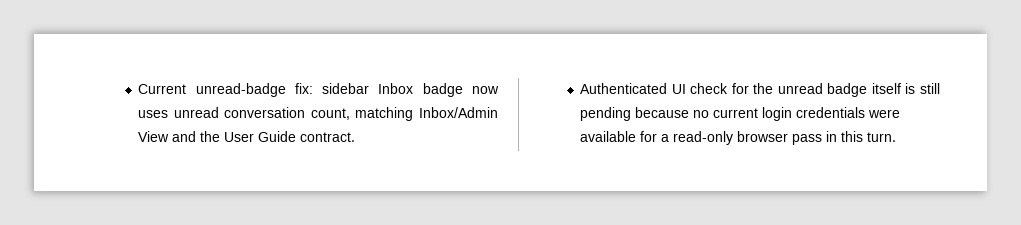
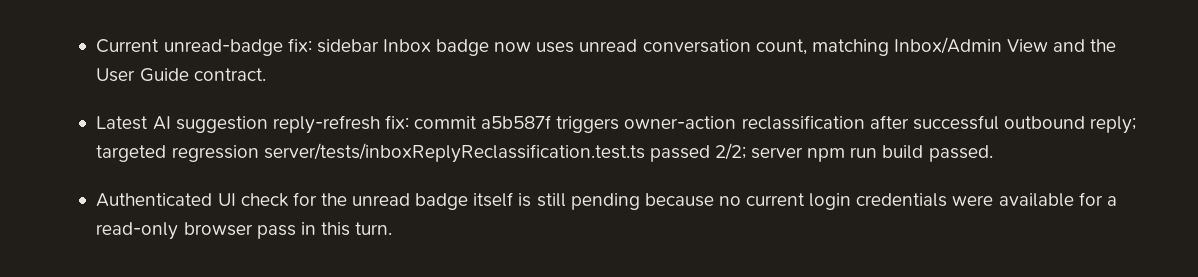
(356, 137) none -> [96,115,1137,134] [96,143,993,163] // Latest AI suggestion reply-refresh fix: commit a5b587f triggers owner-action reclassification after successful outbound reply; targeted regression server/tests/inboxReplyReclassification.test.ts passed 2/2; server npm run build passed.

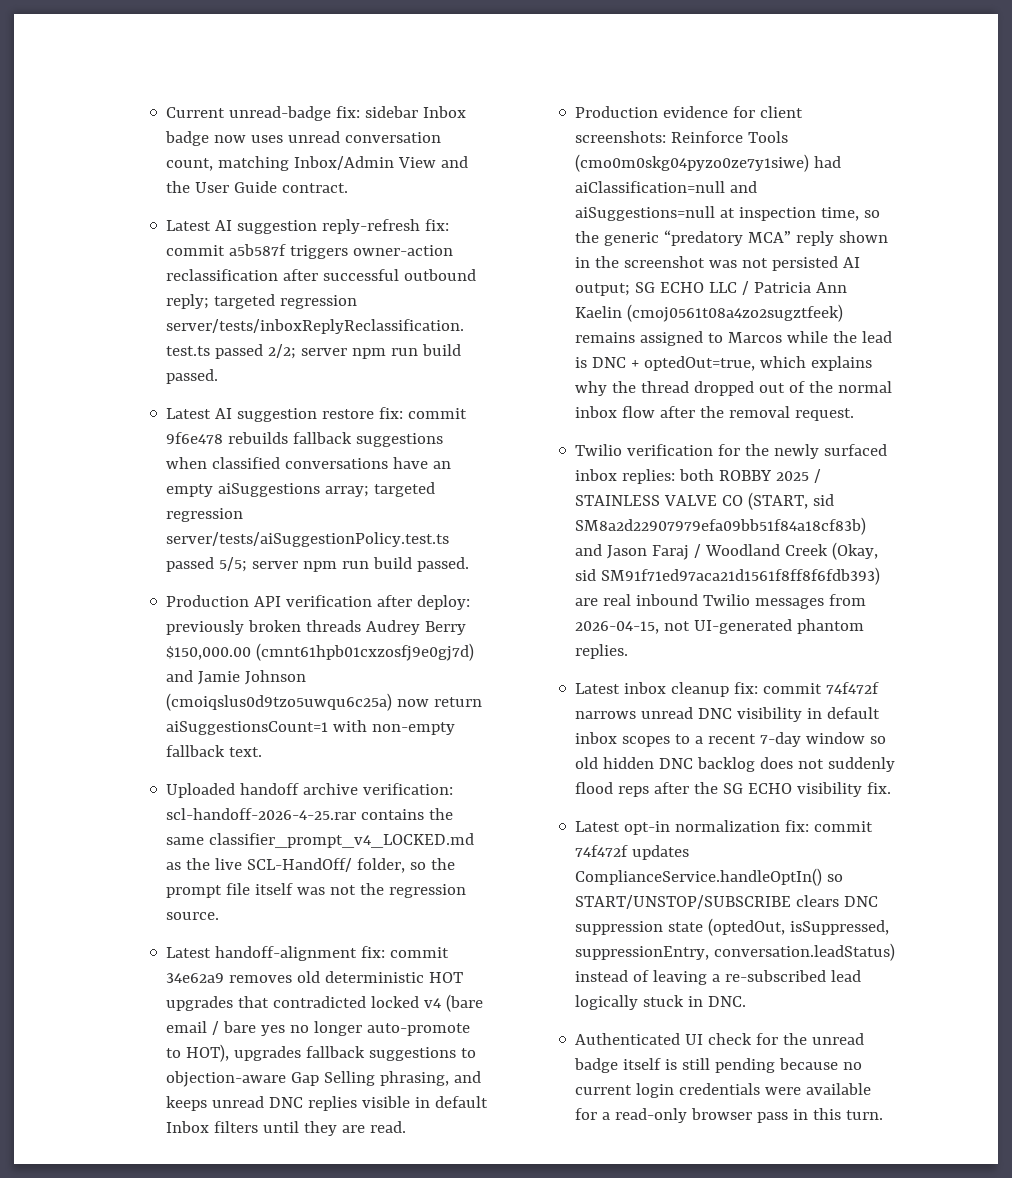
(993, 153) none -> [166,407,468,422] [166,432,444,447] [166,457,452,469] [166,482,436,497] [166,508,244,522] [166,532,450,547] [166,557,470,572] [166,595,471,610] [166,620,467,635] [166,643,475,661] [166,670,307,685] [166,693,483,711] [166,720,456,735] [166,745,263,757] [166,783,454,798] [166,808,454,820] [166,833,475,848] [166,858,456,873] [166,883,467,898] [166,912,220,920] [166,946,450,961] [166,971,464,983] [166,994,484,1012] [166,1021,471,1036] [166,1044,477,1062] [166,1071,482,1087] [166,1096,489,1111] [166,1121,407,1136] [575,106,804,118] [575,131,789,143] [575,154,842,172] [575,181,758,193] [575,206,881,221] [575,230,889,246] [575,256,861,271] [575,281,848,296] [575,304,844,322] [575,331,893,346] [575,356,873,371] [575,381,893,396] [575,406,855,421] [575,444,888,459] [575,469,822,484] [575,492,835,510] [575,517,867,535] [575,542,879,560] [575,567,881,585] [575,594,867,609] [575,619,865,634] [575,644,629,659] [575,682,880,697] [575,707,881,722] [575,732,887,747] [575,757,896,772] [575,782,892,797] [575,820,874,835] [575,845,690,860] [575,868,844,886] [575,895,879,909] [575,918,890,936] [575,943,896,961] [575,970,862,985] [575,995,747,1010] // Latest AI suggestion restore fix: commit 9f6e478 rebuilds fallback suggestions when classified conversations have an empty aiSuggestions array; targeted regression server/tests/aiSuggestionPolicy.test.ts passed 5/5; server npm run build passed. // Production API verification after deploy: previously broken threads Audrey Berry $150,000.00 (cmnt61hpb01cxzosfj9e0gj7d) and Jamie Johnson (cmoiqslus0d9tzo5uwqu6c25a) now return aiSuggestionsCount=1 with non-empty fallback text. // Uploaded handoff archive verification: scl-handoff-2026-4-25.rar contains the same classifier_prompt_v4_LOCKED.md as the live SCL-HandOff/ folder, so the prompt file itself was not the regression source. // Latest handoff-alignment fix: commit 34e62a9 removes old deterministic HOT upgrades that contradicted locked v4 (bare email / bare yes no longer auto-promote to HOT), upgrades fallback suggestions to objection-aware Gap Selling phrasing, and keeps unread DNC replies visible in default Inbox filters until they are read. // Production evidence for client screenshots: Reinforce Tools (cmo0m0skg04pyzo0ze7y1siwe) had aiClassification=null and aiSuggestions=null at inspection time, so the generic “predatory MCA” reply shown in the screenshot was not persisted AI output; SG ECHO LLC / Patricia Ann Kaelin (cmoj0561t08a4zo2sugztfeek) remains assigned to Marcos while the lead is DNC + optedOut=true, which explains why the thread dropped out of the normal inbox flow after the removal request. // Twilio verification for the newly surfaced inbox replies: both ROBBY 2025 / STAINLESS VALVE CO (START, sid SM8a2d22907979efa09bb51f84a18cf83b) and Jason Faraj / Woodland Creek (Okay, sid SM91f71ed97aca21d1561f8ff8f6fdb393) are real inbound Twilio messages from 2026-04-15, not UI-generated phantom replies. // Latest inbox cleanup fix: commit 74f472f narrows unread DNC visibility in default inbox scopes to a recent 7-day window so old hidden DNC backlog does not suddenly flood reps after the SG ECHO visibility fix. // Latest opt-in normalization fix: commit 74f472f updates ComplianceService.handleOptIn() so START/UNSTOP/SUBSCRIBE clears DNC suppression state (optedOut, isSuppressed, suppressionEntry, conversation.leadStatus) instead of leaving a re-subscribed lead logically stuck in DNC.

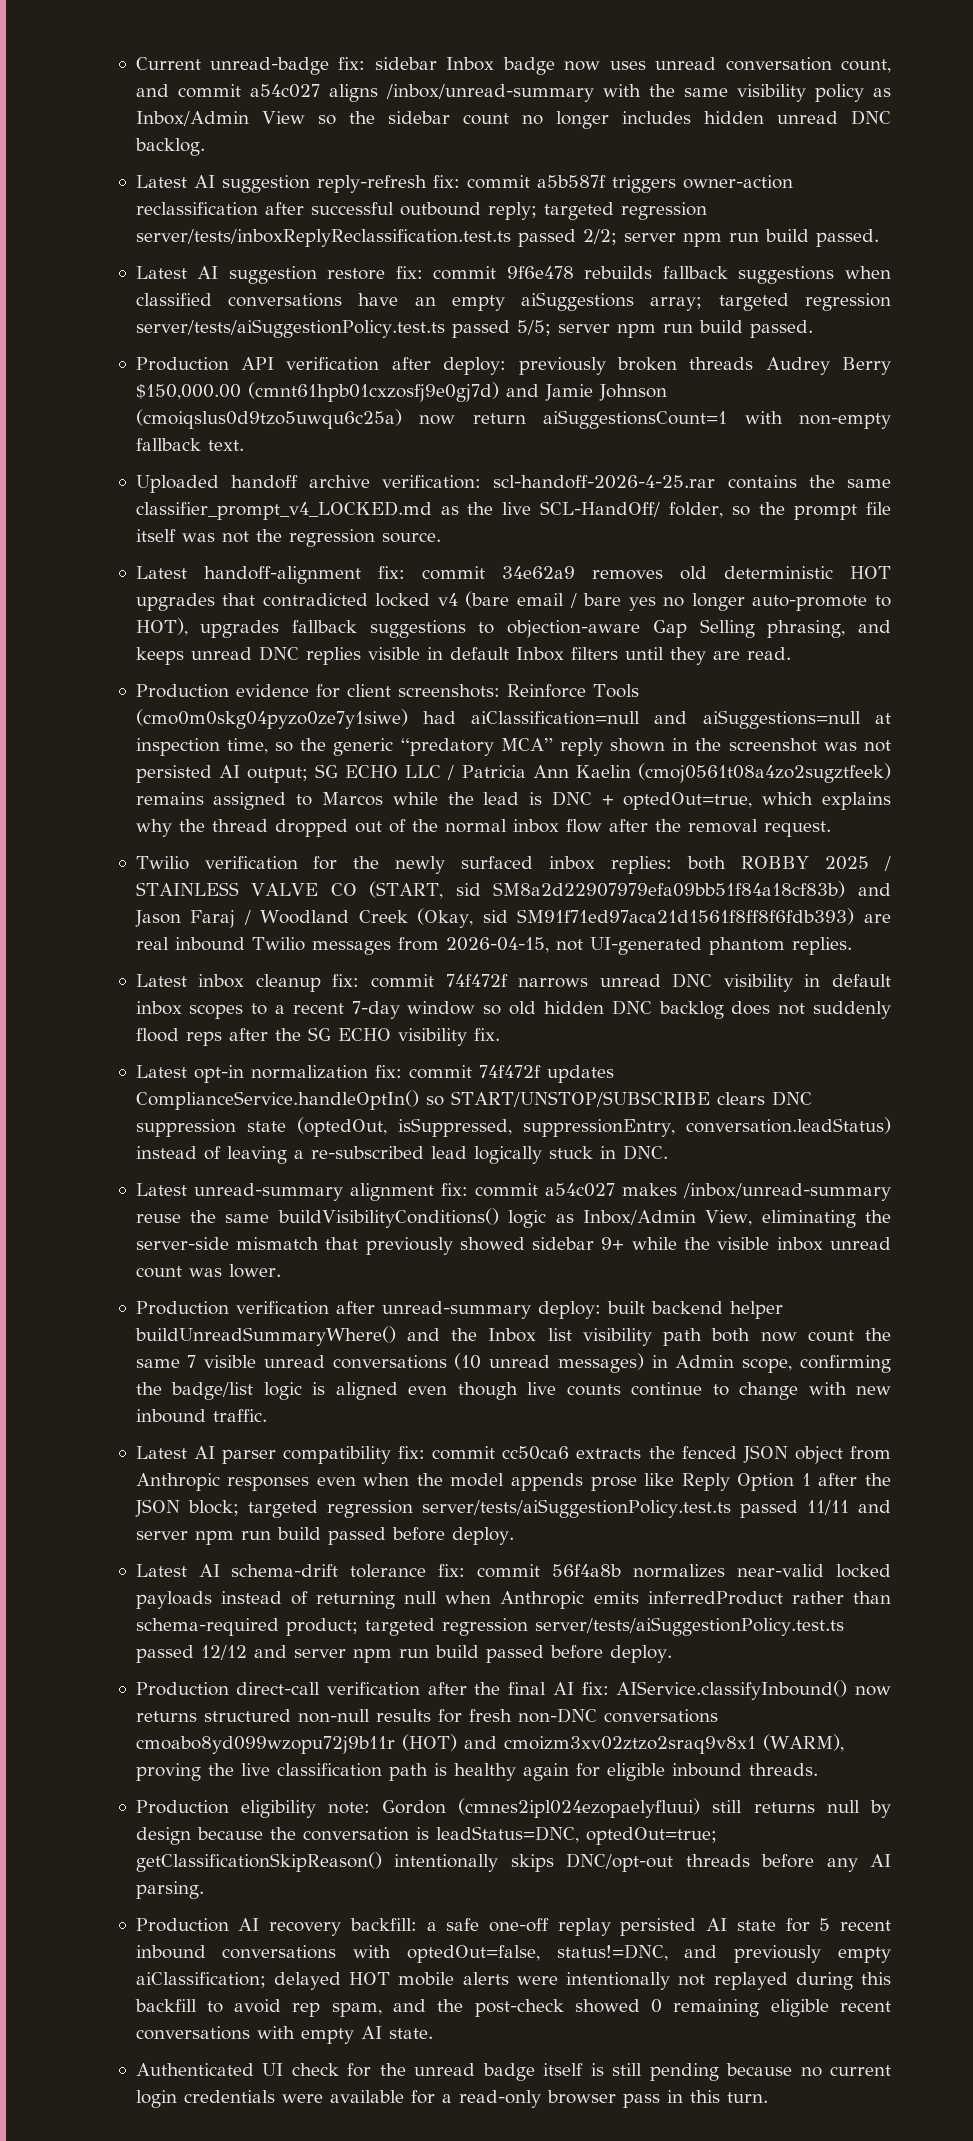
[218,156,469,171] [166,181,349,193] matching Inbox/Admin View and the User Guide contract. -> [135,84,891,102] [135,110,891,129] [134,138,205,156] and commit a54c027 aligns /inbox/unread-summary with the same visibility policy as Inbox/Admin View so the sidebar count no longer includes hidden unread DNC backlog.
(747, 1001) none -> [135,1183,891,1201] [135,1208,892,1228] [135,1237,891,1255] [135,1264,281,1278] [135,1301,783,1319] [134,1326,891,1346] [135,1353,892,1373] [135,1382,891,1400] [135,1409,267,1423] [135,1445,892,1464] [135,1473,892,1491] [134,1499,891,1518] [135,1527,514,1545] [135,1564,891,1578] [135,1591,891,1609] [135,1617,844,1636] [135,1645,672,1663] [135,1680,891,1700] [135,1708,718,1723] [135,1734,844,1754] [135,1763,818,1781] [135,1798,891,1818] [135,1826,717,1845] [135,1852,891,1872] [135,1881,204,1899] [135,1918,892,1936] [135,1944,891,1963] [135,1972,891,1990] [134,1999,891,2017] [135,2026,433,2044] // Latest unread-summary alignment fix: commit a54c027 makes /inbox/unread-summary reuse the same buildVisibilityConditions() logic as Inbox/Admin View, eliminating the server-side mismatch that previously showed sidebar 9+ while the visible inbox unread count was lower. // Production verification after unread-summary deploy: built backend helper buildUnreadSummaryWhere() and the Inbox list visibility path both now count the same 7 visible unread conversations (10 unread messages) in Admin scope, confirming the badge/list logic is aligned even though live counts continue to change with new inbound traffic. // Latest AI parser compatibility fix: commit cc50ca6 extracts the fenced JSON object from Anthropic responses even when the model appends prose like Reply Option 1 after the JSON block; targeted regression server/tests/aiSuggestionPolicy.test.ts passed 11/11 and server npm run build passed before deploy. // Latest AI schema-drift tolerance fix: commit 56f4a8b normalizes near-valid locked payloads instead of returning null when Anthropic emits inferredProduct rather than schema-required product; targeted regression server/tests/aiSuggestionPolicy.test.ts passed 12/12 and server npm run build passed before deploy. // Production direct-call verification after the final AI fix: AIService.classifyInbound() now returns structured non-null results for fresh non-DNC conversations cmoabo8yd099wzopu72j9b11r (HOT) and cmoizm3xv02ztzo2sraq9v8x1 (WARM), proving the live classification path is healthy again for eligible inbound threads. // Production eligibility note: Gordon (cmnes2ipl024ezopaelyfluui) still returns null by design because the conversation is leadStatus=DNC, optedOut=true; getClassificationSkipReason() intentionally skips DNC/opt-out threads before any AI parsing. // Production AI recovery backfill: a safe one-off replay persisted AI state for 5 recent inbound conversations with optedOut=false, status!=DNC, and previously empty aiClassification; delayed HOT mobile alerts were intentionally not replayed during this backfill to avoid rep spam, and the post-check showed 0 remaining eligible recent conversations with empty AI state.

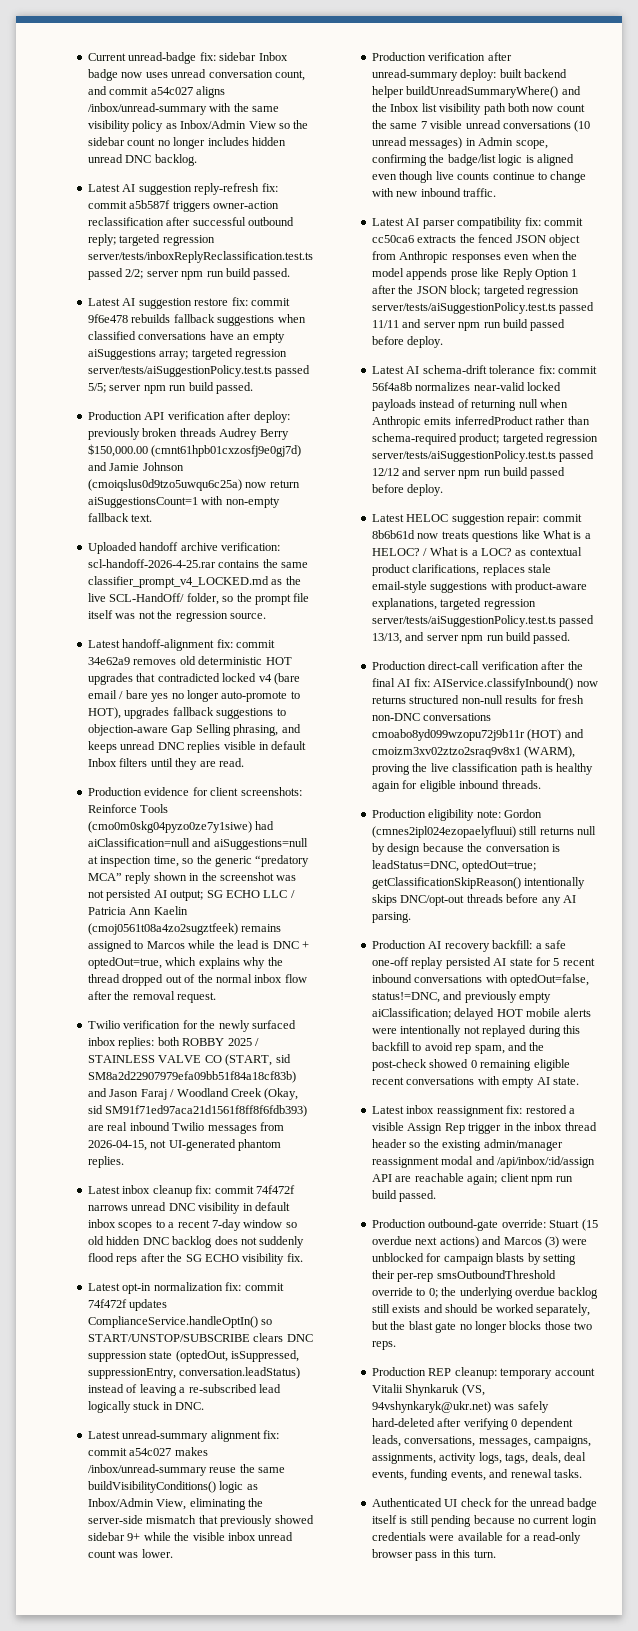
(672, 1654) none -> [372,514,582,525] [372,530,591,542] [372,547,582,556] [372,564,552,576] [372,581,588,593] [372,598,536,610] [372,615,595,627] [372,632,571,644] // Latest HELOC suggestion repair: commit 8b6b61d now treats questions like What is a HELOC? / What is a LOC? as contextual product clarifications, replaces stale email-style suggestions with product-aware explanations, targeted regression server/tests/aiSuggestionPolicy.test.ts passed 13/13, and server npm run build passed.
(433, 2033) none -> [372,1105,575,1117] [372,1122,597,1134] [372,1139,563,1151] [372,1156,596,1168] [372,1173,574,1185] [372,1190,437,1202] [372,1219,598,1231] [372,1236,588,1248] [372,1253,576,1265] [372,1270,556,1282] [372,1287,599,1299] [372,1304,591,1316] [372,1321,593,1333] [372,1341,397,1350] [372,1367,595,1379] [372,1384,485,1396] [372,1401,549,1413] [372,1418,573,1430] [372,1435,592,1447] [372,1452,586,1464] [372,1469,582,1481] // Latest inbox reassignment fix: restored a visible Assign Rep trigger in the inbox thread header so the existing admin/manager reassignment modal and /api/inbox/:id/assign API are reachable again; client npm run build passed. // Production outbound-gate override: Stuart (15 overdue next actions) and Marcos (3) were unblocked for campaign blasts by setting their per-rep smsOutboundThreshold override to 0; the underlying overdue backlog still exists and should be worked separately, but the blast gate no longer blocks those two reps. // Production REP cleanup: temporary account Vitalii Shynkaruk (VS, 94vshynkaryk@ukr.net) was safely hard-deleted after verifying 0 dependent leads, conversations, messages, campaigns, assignments, activity logs, tags, deals, deal events, funding events, and renewal tasks.

